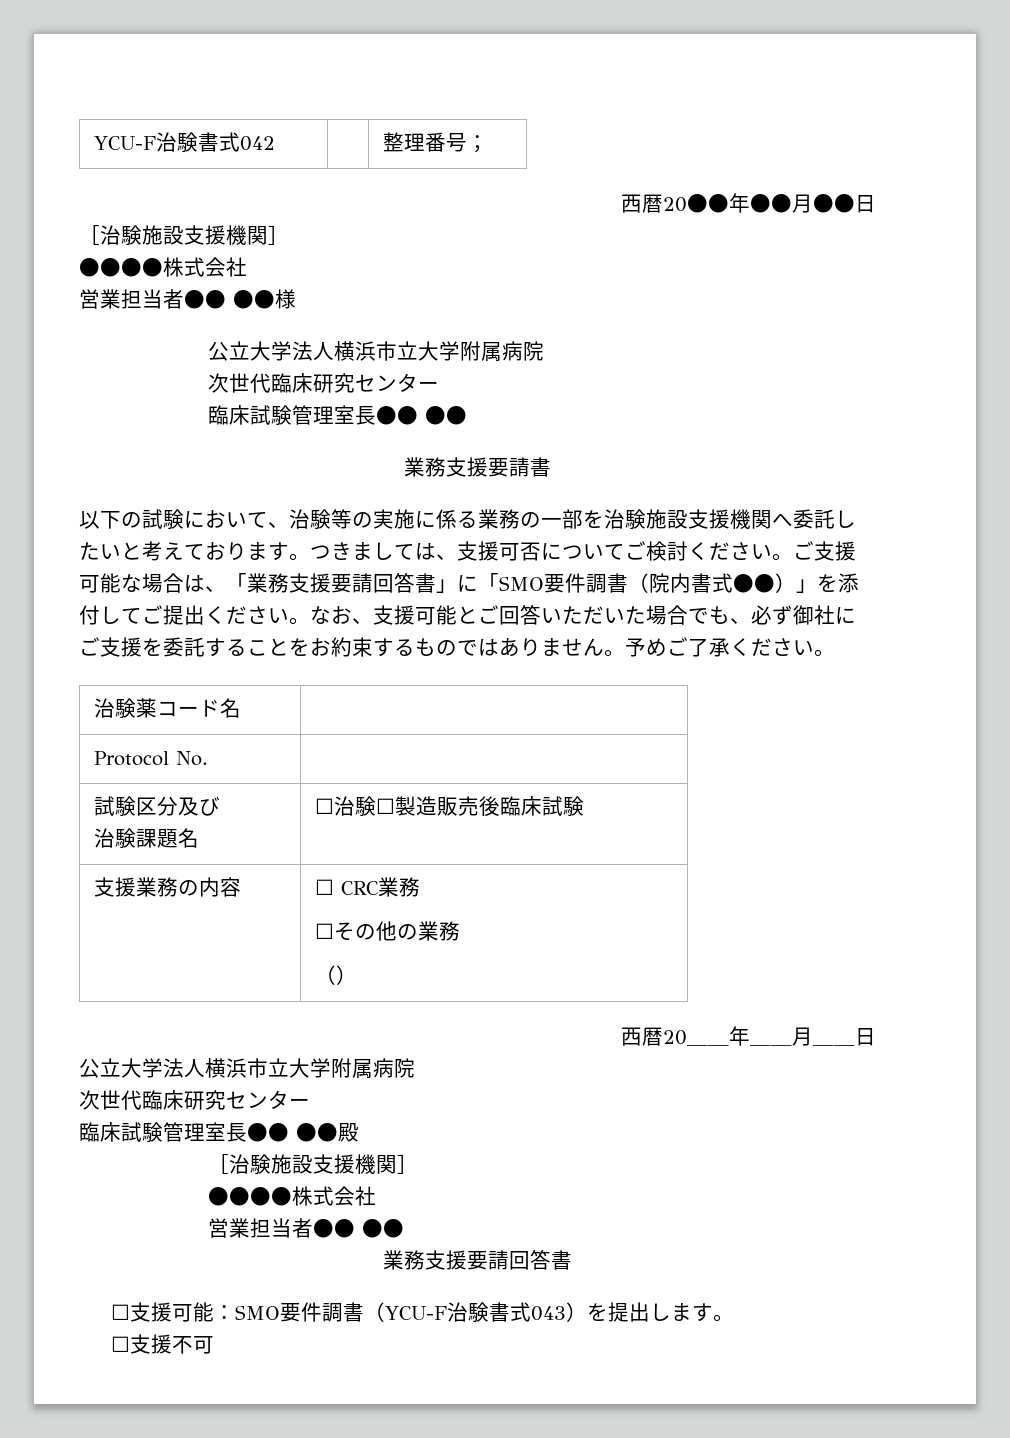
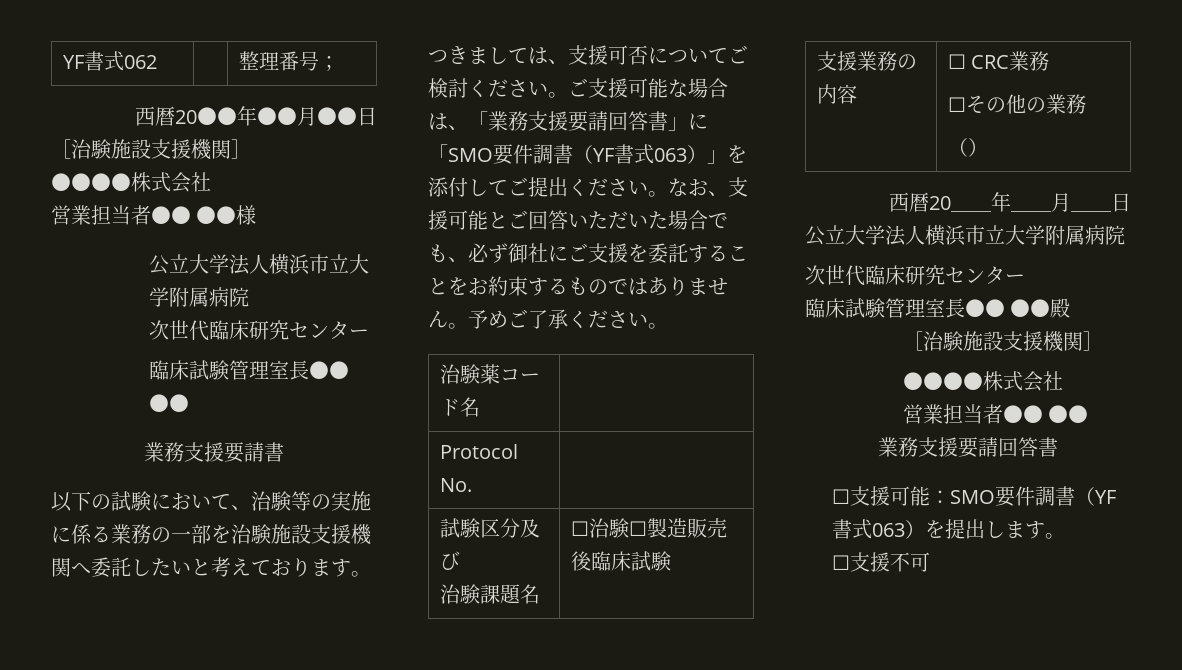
[94,132,276,153] YCU-F治験書式042 -> [62,51,157,71] YF書式062
[649,573,775,593] 院内書式●● -> [593,144,687,164] YF書式063
[385,1302,567,1323] YCU-F治験書式043 -> [1094,490,1116,504] [831,519,905,539] YF書式063

